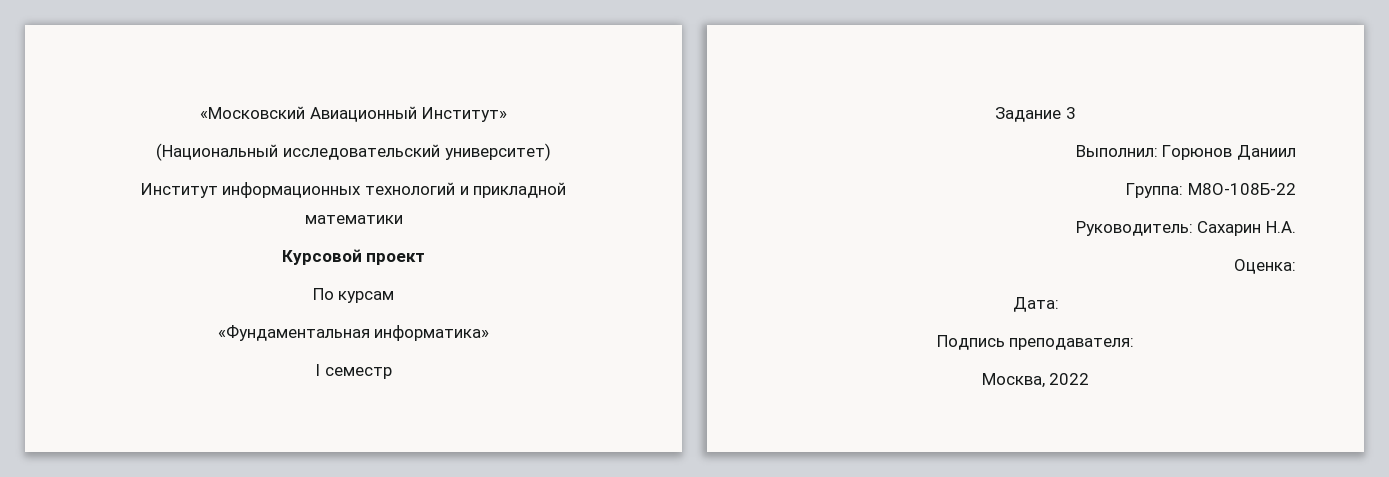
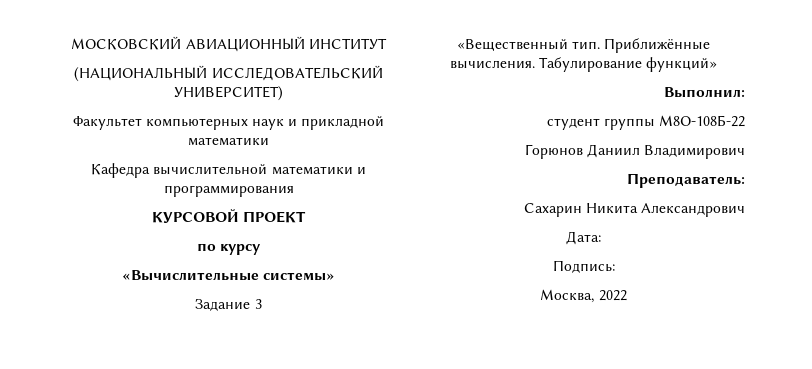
[200,106,507,122] [156,143,551,161] [140,182,567,198] [304,215,403,224] [281,249,426,265] [312,288,395,303] [217,325,490,341] [315,364,392,379] [995,107,1076,122] [1075,145,1296,160] [1126,183,1296,198] [1075,221,1296,236] [1234,259,1296,274] «Московский Авиационный Институт» // (Национальный исследовательский университет) // Институт информационных технологий и прикладной математики // Курсовой проект // По курсам // «Фундаментальная информатика» // I семестр // Задание 3 // Выполнил: Горюнов Даниил // Группа: М8О-108Б-22 // Руководитель: Сахарин Н.А. // Оценка: -> [71,36,387,52] [74,65,383,82] [174,86,283,101] [72,116,385,130] [188,137,269,146] [91,163,366,178] [163,185,294,197] [151,209,307,223] [196,243,262,255] [121,270,336,281] [195,299,262,311] [456,38,711,53] [449,57,718,72] [664,87,745,98] [546,115,745,130] [524,144,745,159] [627,173,745,188] [523,203,745,217] МОСКОВСКИЙ АВИАЦИОННЫЙ ИНСТИТУТ // (НАЦИОНАЛЬНЫЙ ИССЛЕДОВАТЕЛЬСКИЙ УНИВЕРСИТЕТ) // Факультет компьютерных наук и прикладной математики // Кафедра вычислительной математики и программирования // КУРСОВОЙ ПРОЕКТ // по курсу // «Вычислительные системы» // Задание 3 // «Вещественный тип. Приближённые вычисления. Табулирование функций» // Выполнил: // студент группы М8О-108Б-22 // Горюнов Даниил Владимирович // Преподаватель: // Сахарин Никита Александрович
[936,335,1135,350] Подпись преподавателя: -> [552,260,615,273] Подпись:

